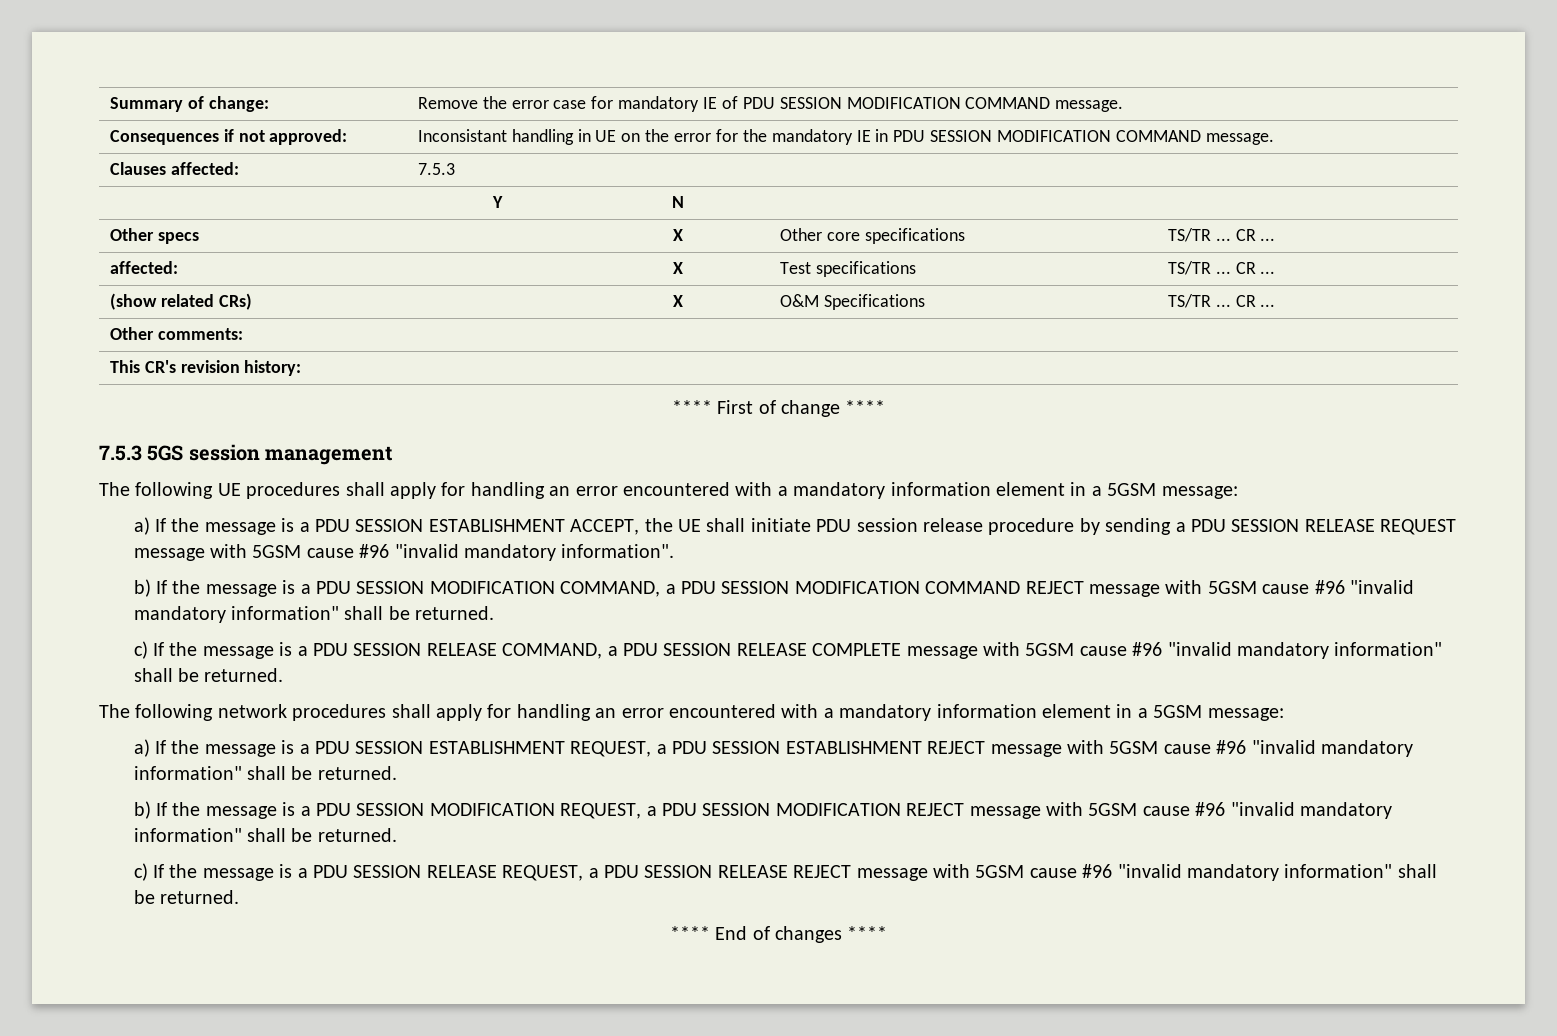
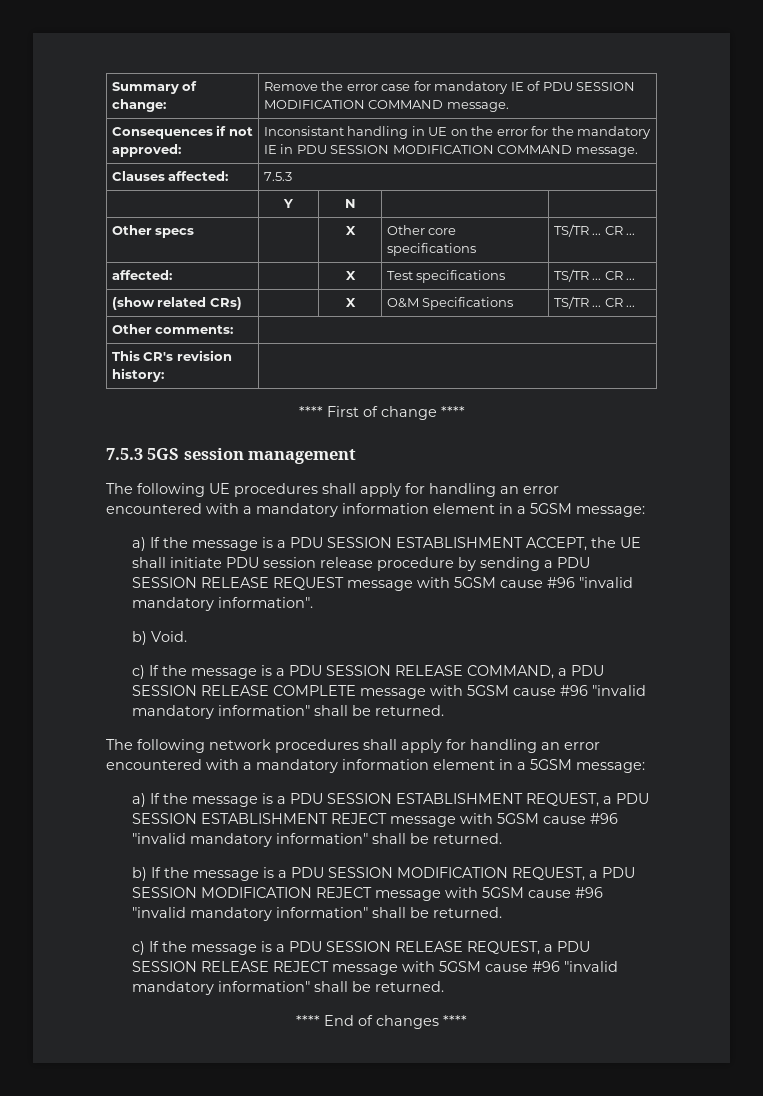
[155,580,1414,597] [133,606,495,623] If the message is a PDU SESSION MODIFICATION COMMAND, a PDU SESSION MODIFICATION COMMAND REJECT message with 5GSM cause #96 "invalid mandatory information" shall be returned. -> [151,631,188,642] Void.

